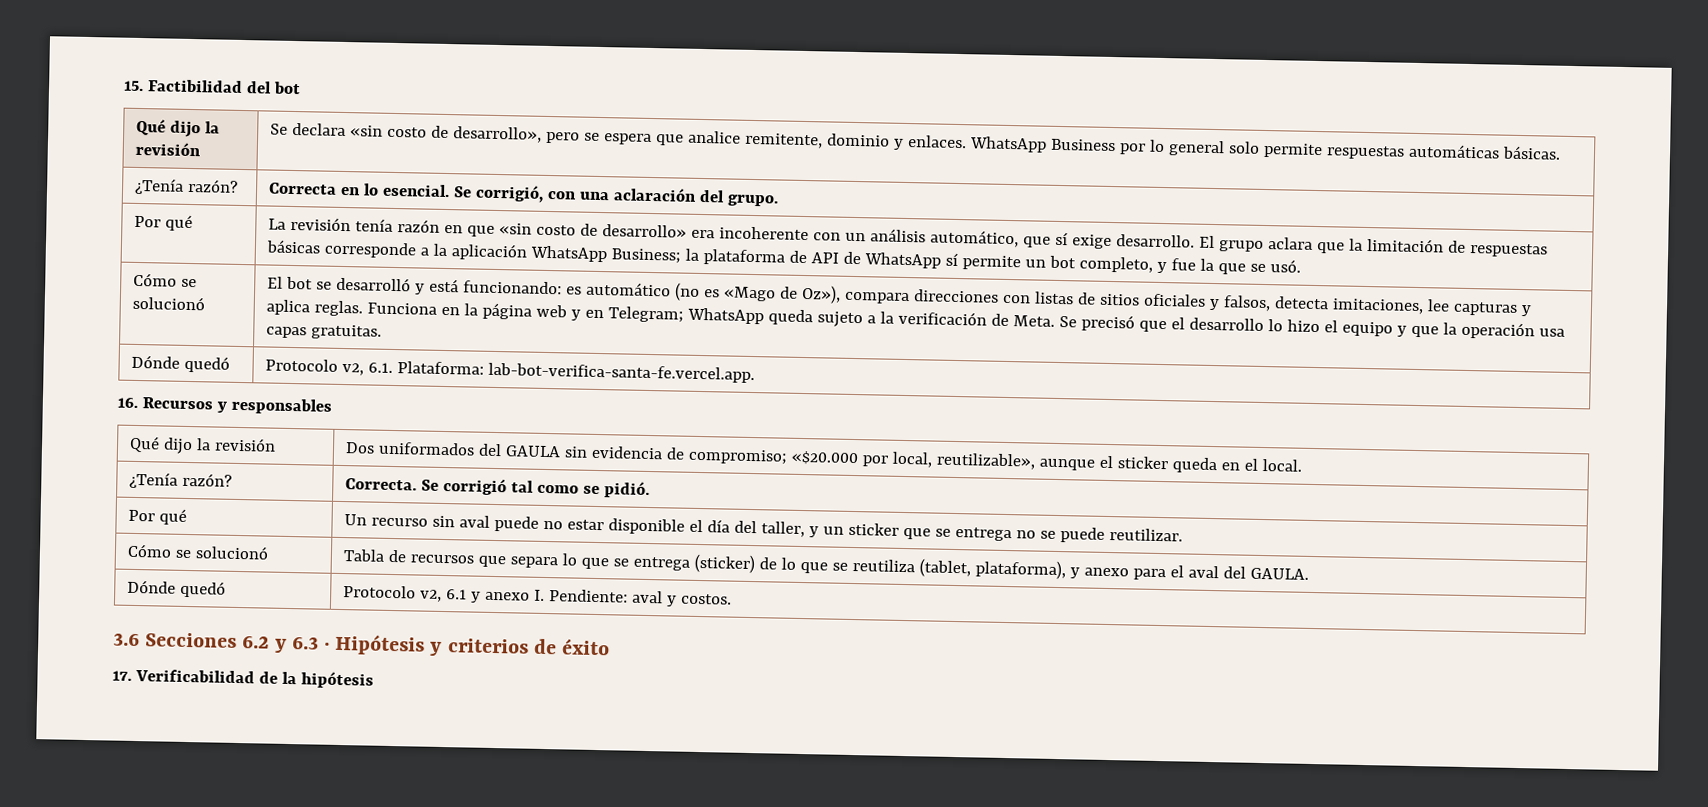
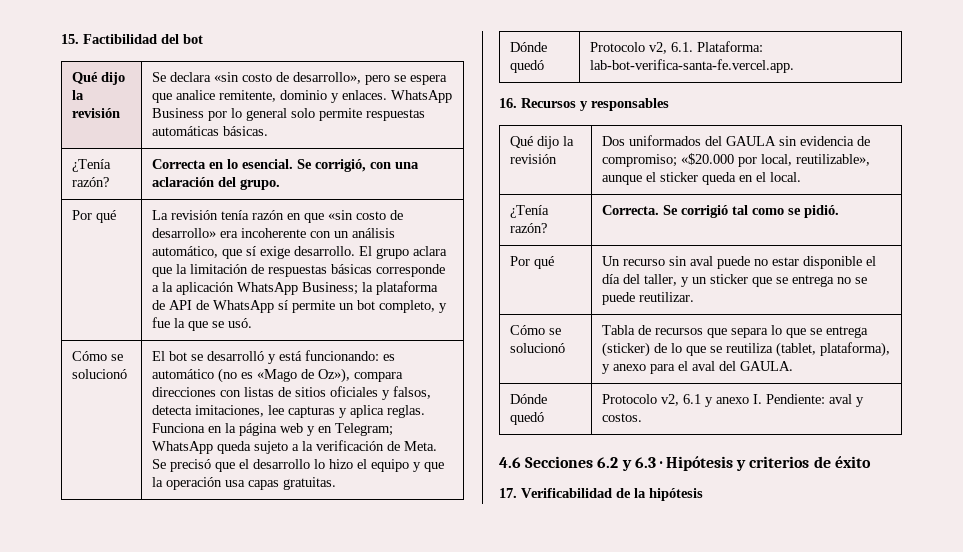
[113,632,140,647] 3.6 -> [499,457,521,468] 4.6

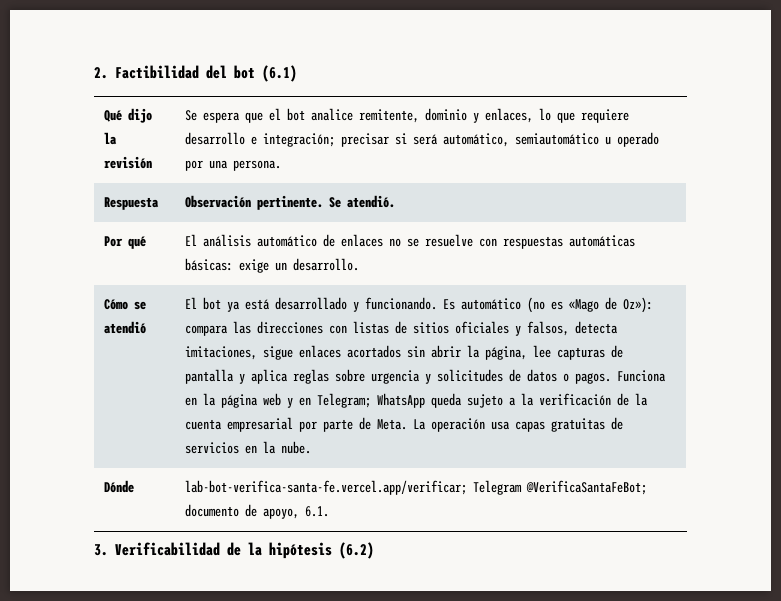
[61,34,79,44] 15. -> [94,67,108,79] 2.
(203, 39) none -> [262,65,297,82] (6.1)
[169,72,447,85] [151,90,452,103] [151,108,425,121] [151,126,268,136] [71,159,111,172] [71,177,109,187] [151,159,419,172] [151,177,280,190] [71,210,116,223] [151,210,403,223] [151,228,395,238] [151,246,447,259] [151,264,445,277] [151,281,438,295] [151,300,447,313] [151,317,252,331] [71,351,123,361] [71,369,127,379] declara «sin costo de desarrollo», pero se espera que analice remitente, dominio y enlaces. WhatsApp Business por lo general solo permite respuestas automáticas básicas. // ¿Tenía razón? | Correcta en lo esencial. Se corrigió, con una aclaración del grupo. // Por qué | La revisión tenía razón en que «sin costo de desarrollo» era incoherente con un análisis automático, que sí exige desarrollo. El grupo aclara que la limitación de respuestas básicas corresponde a la aplicación WhatsApp Business; la plataforma de API de WhatsApp sí permite un bot completo, y fue la que se usó. // Cómo se solucionó -> [203,108,630,123] [185,132,660,147] [185,160,282,171] [104,197,160,210] [185,195,396,210] [104,236,147,249] [185,234,636,249] [185,258,360,273] [104,299,147,310] [104,321,147,334] espera que el bot analice remitente, dominio y enlaces, lo que requiere desarrollo e integración; precisar si será automático, semiautomático u operado por una persona. // Respuesta | Observación pertinente. Se atendió. // Por qué | El análisis automático de enlaces no se resuelve con respuestas automáticas básicas: exige un desarrollo. // Cómo se atendió
[190,350,395,364] se desarrolló y está funcionando: es -> [227,297,456,312] ya está desarrollado y funcionando. Es
[317,368,403,383] Oz»), compara -> [623,297,654,313] [185,321,252,336] Oz»): compara las
[267,405,425,418] lee capturas y aplica reglas. -> [263,345,624,360] [185,369,612,384] sigue enlaces acortados sin abrir la página, lee capturas de pantalla y aplica reglas sobre urgencia y solicitudes de datos o pagos.
[403,441,437,451] [151,459,444,472] [151,477,336,490] [509,42,547,52] [509,60,544,73] [589,41,763,54] [589,59,794,73] [499,98,669,111] [509,136,574,149] [509,154,557,164] [601,135,870,146] [601,153,870,167] [601,172,801,185] [509,205,549,218] [509,223,547,233] [601,205,839,218] [509,256,554,269] [601,256,876,269] [601,274,867,287] [601,292,694,305] [509,325,561,335] [509,343,565,353] [601,325,868,338] [601,342,890,357] [601,361,793,374] [509,394,547,404] [509,412,544,425] [601,394,864,407] [601,413,642,422] [499,456,871,471] [499,488,517,498] Meta. Se precisó que el desarrollo lo hizo el equipo y que la operación usa capas gratuitas. // Dónde quedó | Protocolo v2, 6.1. Plataforma: lab-bot-verifica-santa-fe.vercel.app. // 16. Recursos y responsables // Qué dijo la revisión | Dos uniformados del GAULA sin evidencia de compromiso; «$20.000 por local, reutilizable», aunque el sticker queda en el local. // ¿Tenía razón? | Correcta. Se corrigió tal como se pidió. // Por qué | Un recurso sin aval puede no estar disponible el día del taller, y un sticker que se entrega no se puede reutilizar. // Cómo se solucionó | Tabla de recursos que separa lo que se entrega (sticker) de lo que se reutiliza (tablet, plataforma), y anexo para el aval del GAULA. // Dónde quedó | Protocolo v2, 6.1 y anexo I. Pendiente: aval y costos. // 4.6 Secciones 6.2 y 6.3 · Hipótesis y criterios de éxito // 17. -> [635,393,649,406] [185,417,624,432] [185,441,312,454] [104,480,135,493] [185,480,648,495] [185,504,330,519] [94,544,108,556] la cuenta empresarial por parte de Meta. La operación usa capas gratuitas de servicios en la nube. // Dónde | lab-bot-verifica-santa-fe.vercel.app/verificar; Telegram @VerificaSantaFeBot; documento de apoyo, 6.1. // 3.
(703, 494) none -> [339,542,374,559] (6.2)

